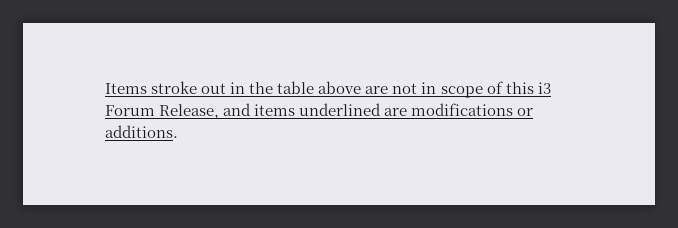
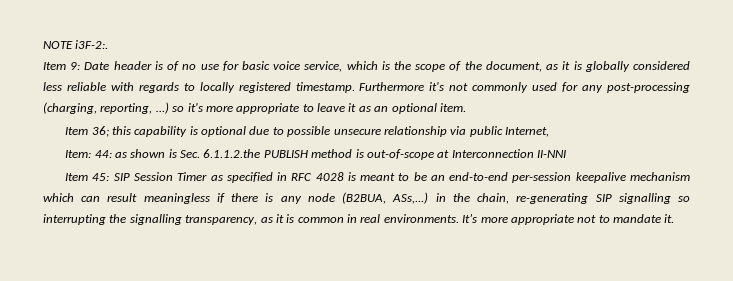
[105,81,551,98] [105,103,534,119] [105,125,178,138] Items stroke out in the table above are not in scope of this i3 Forum Release, and items underlined are modifications or additions. -> [43,40,109,49] [43,61,690,72] [43,82,690,93] [43,102,466,114] [65,126,550,137] [65,149,567,160] [65,172,691,183] [43,192,691,204] [43,213,675,225] NOTE i3F-2:. // Item 9: Date header is of no use for basic voice service, which is the scope of the document, as it is globally considered less reliable with regards to locally registered timestamp. Furthermore it's not commonly used for any post-processing (charging, reporting, …) so it's more appropriate to leave it as an optional item. // Item 36; this capability is optional due to possible unsecure relationship via public Internet, // Item: 44: as shown is Sec. 6.1.1.2.the PUBLISH method is out-of-scope at Interconnection II-NNI // Item 45: SIP Session Timer as specified in RFC 4028 is meant to be an end-to-end per-session keepalive mechanism which can result meaningless if there is any node (B2BUA, ASs,...) in the chain, re-generating SIP signalling so interrupting the signalling transparency, as it is common in real environments. It’s more appropriate not to mandate it.

